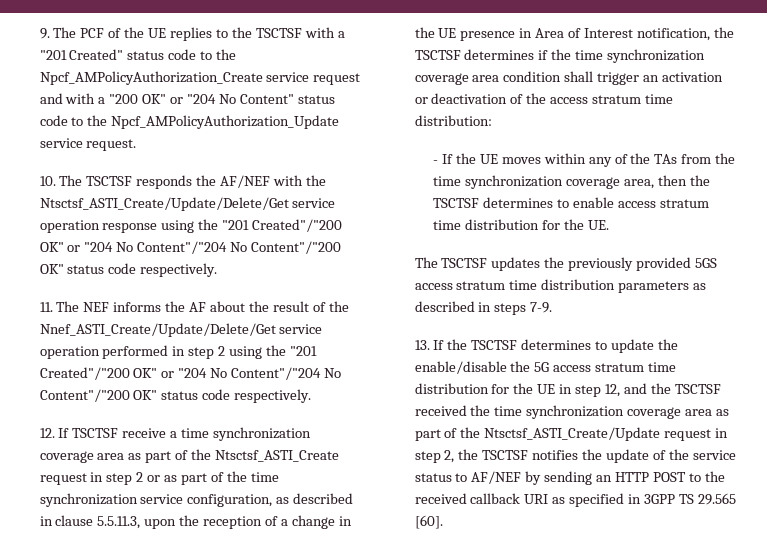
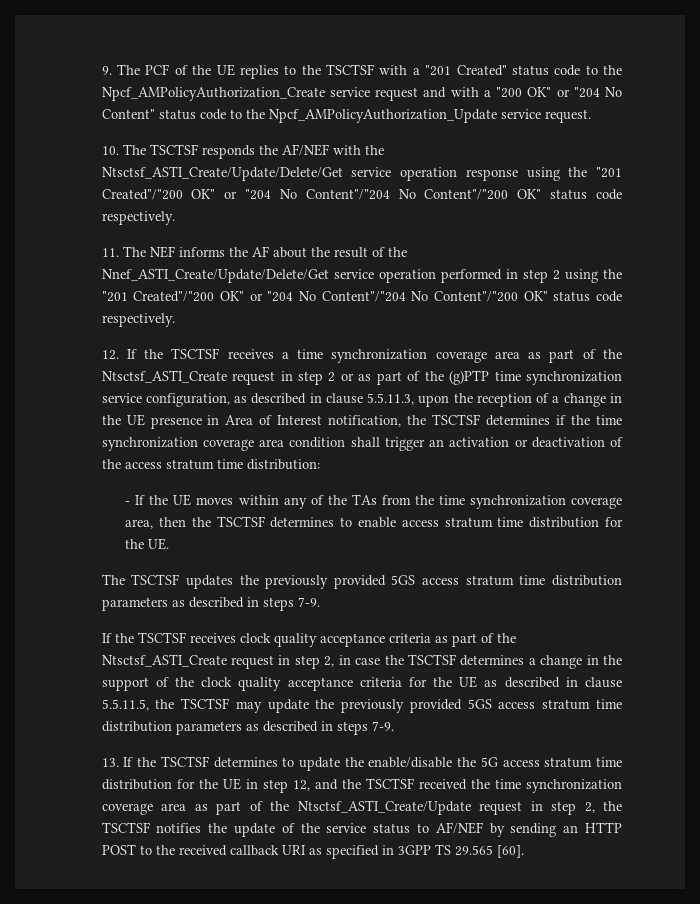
[72,428,167,438] TSCTSF receive -> [144,348,274,359] the TSCTSF receives
(247, 476) none -> [449,370,490,385] (g)PTP
(553, 307) none -> [101,632,516,647] [101,654,622,669] [101,676,622,691] [101,698,622,713] [101,721,394,735] // If the TSCTSF receives clock quality acceptance criteria as part of the Ntsctsf_ASTI_Create request in step 2, in case the TSCTSF determines a change in the support of the clock quality acceptance criteria for the UE as described in clause 5.5.11.5, the TSCTSF may update the previously provided 5GS access stratum time distribution parameters as described in steps 7-9.

